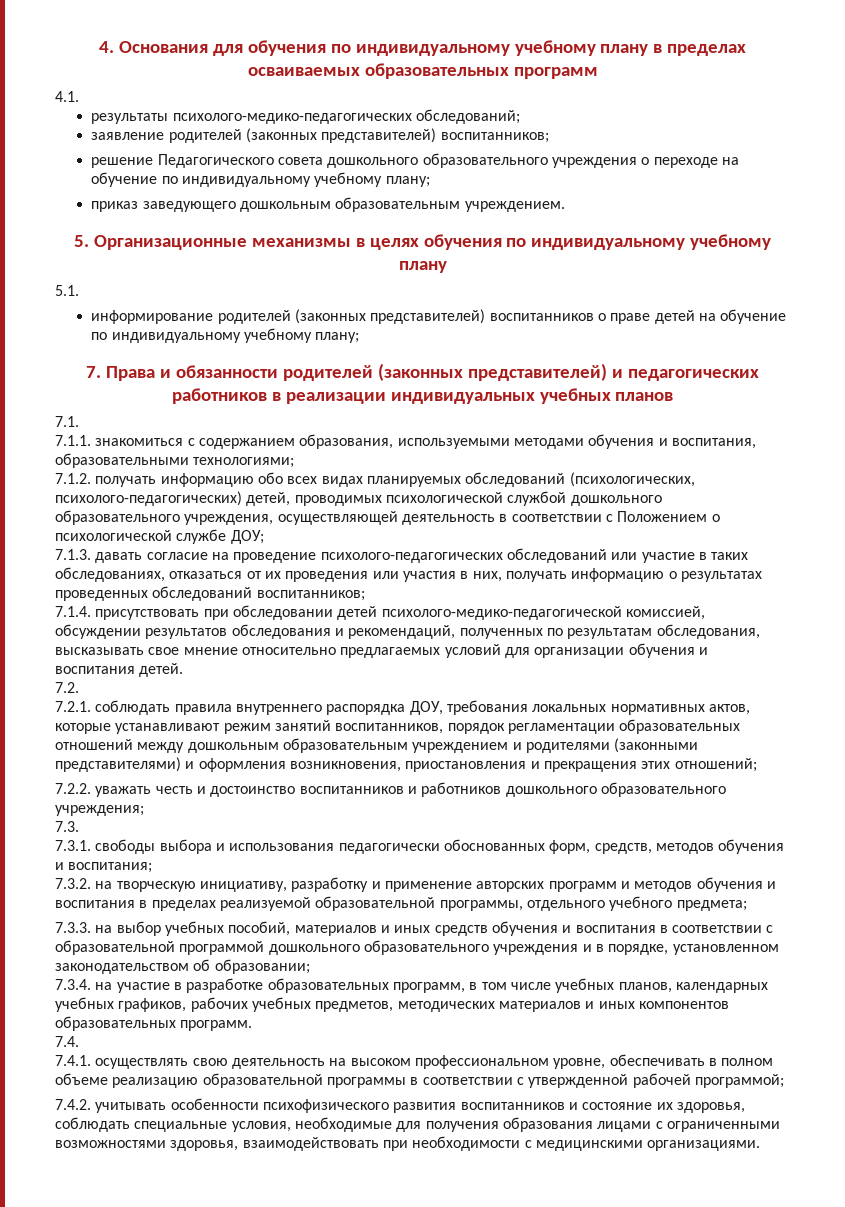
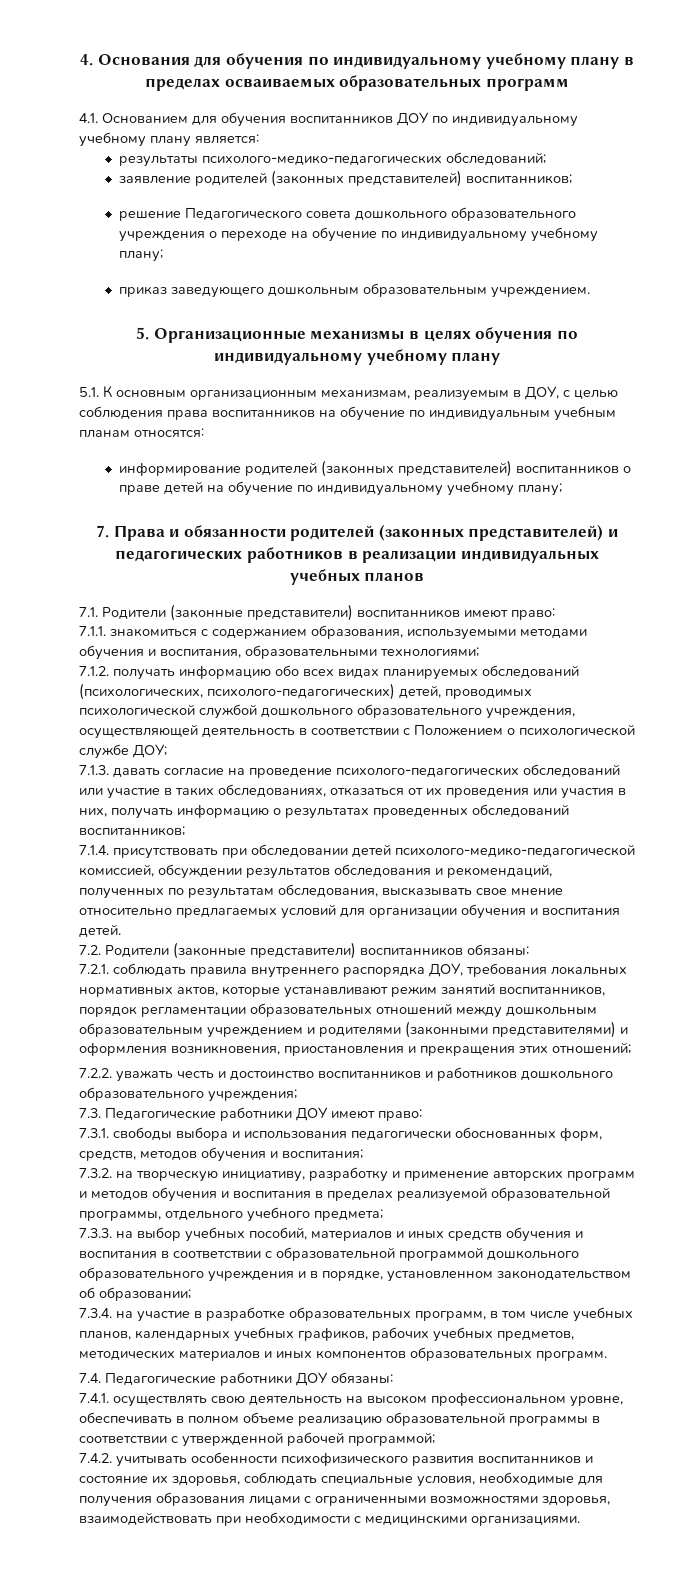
(79, 96) none -> [102,112,578,127] [79,132,259,147] Основанием для обучения воспитанников ДОУ по индивидуальному учебному плану является:
(79, 290) none -> [103,386,618,401] [79,406,616,421] [79,428,204,438] К основным организационным механизмам, реализуемым в ДОУ, с целью соблюдения права воспитанников на обучение по индивидуальным учебным планам относятся:
(79, 421) none -> [102,604,555,621] Родители (законные представители) воспитанников имеют право:
(79, 687) none -> [105,942,529,959] Родители (законные представители) воспитанников обязаны:
(79, 826) none -> [105,1107,422,1121] Педагогические работники ДОУ имеют право:
(79, 1041) none -> [105,1372,393,1386] Педагогические работники ДОУ обязаны:

